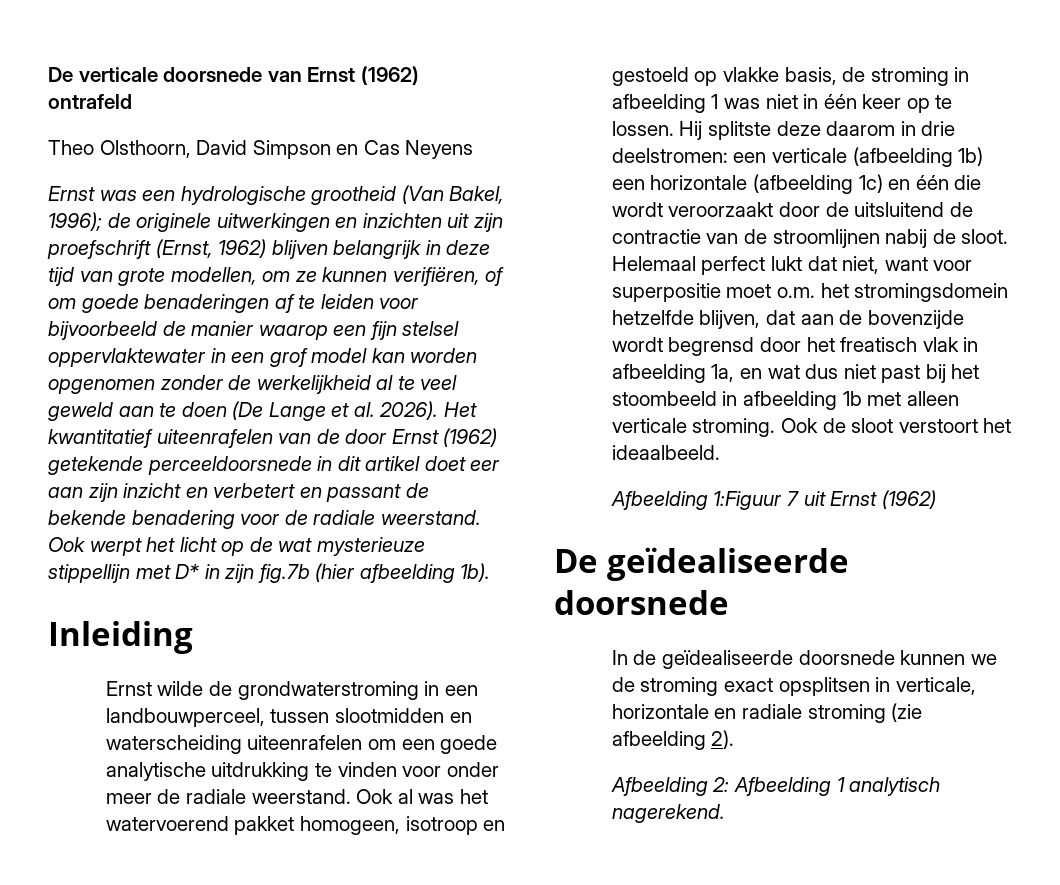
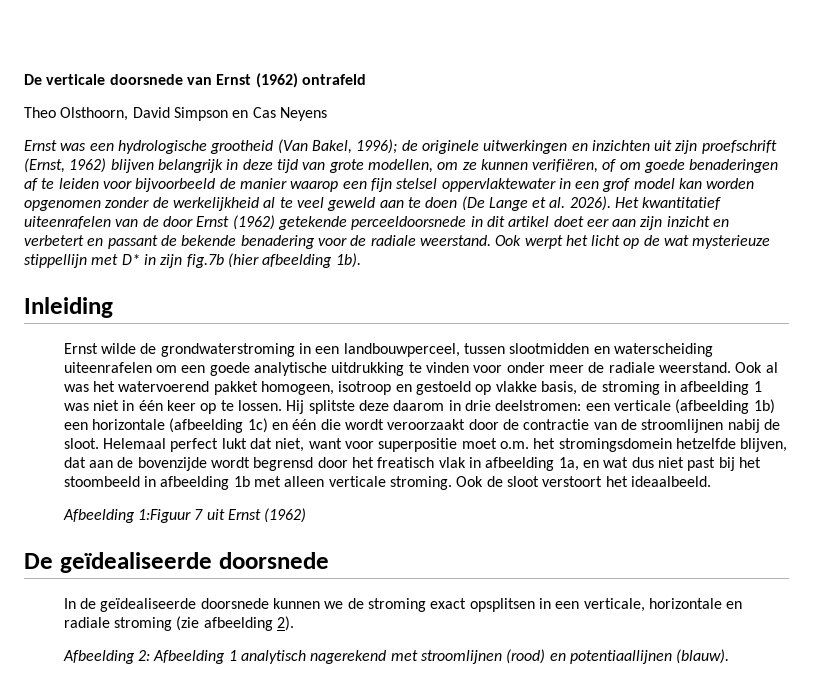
[854,202,973,217] uitsluitend de -> (519, 424) none
(891, 684) none -> [555,601,580,609] een
[611,804,725,823] nagerekend. -> [310,649,730,664] nagerekend met stroomlijnen (rood) en potentiaallijnen (blauw).

